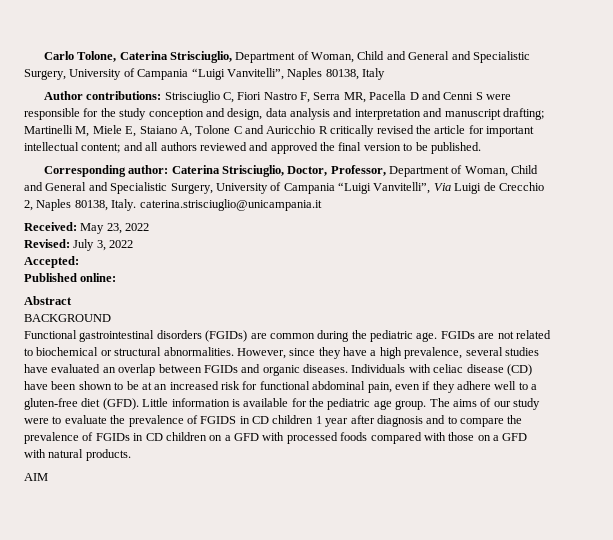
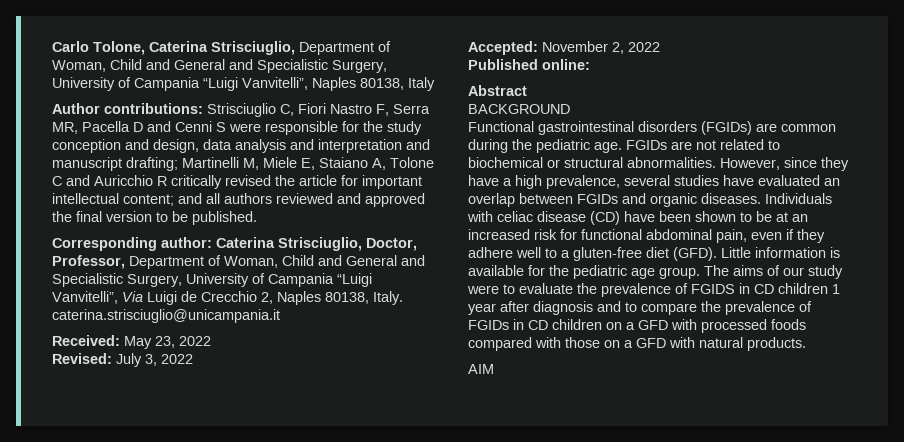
(79, 262) none -> [542,41,660,54] November 2, 2022

